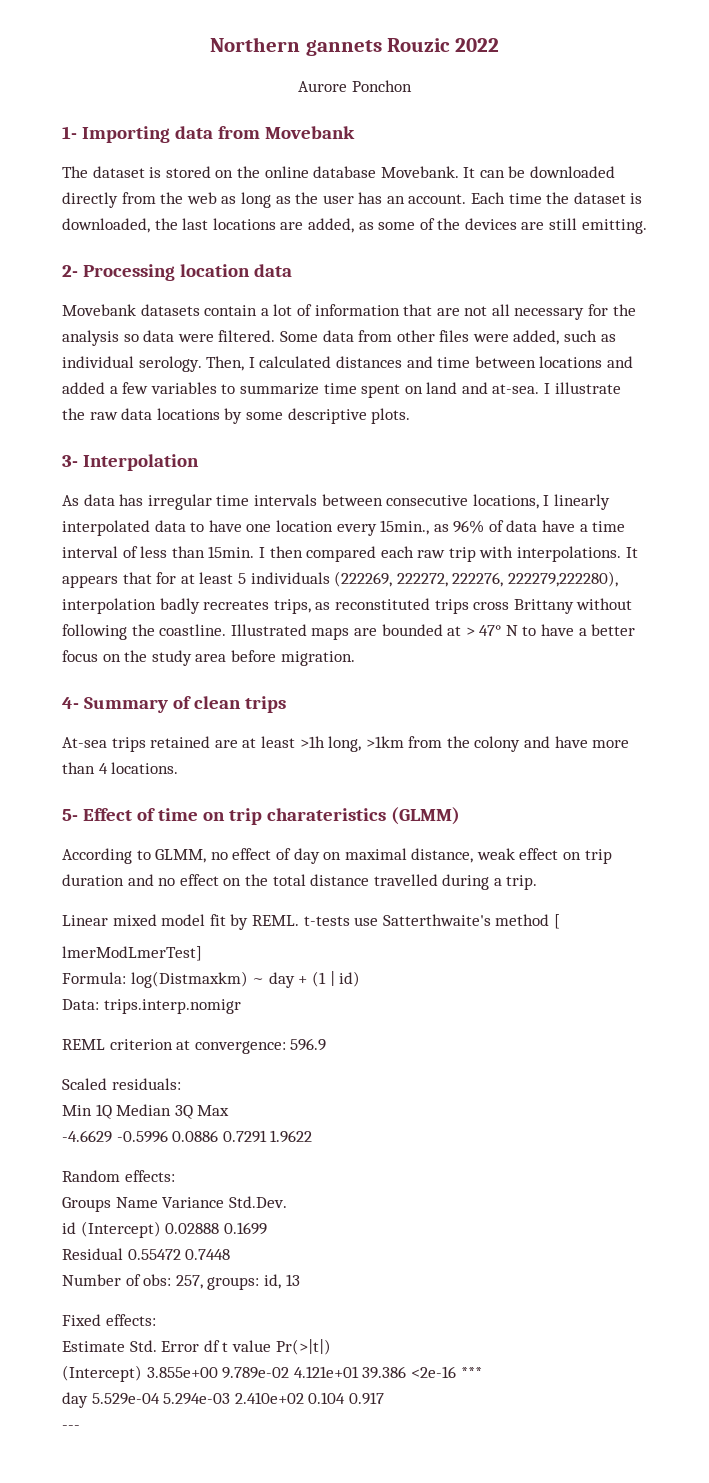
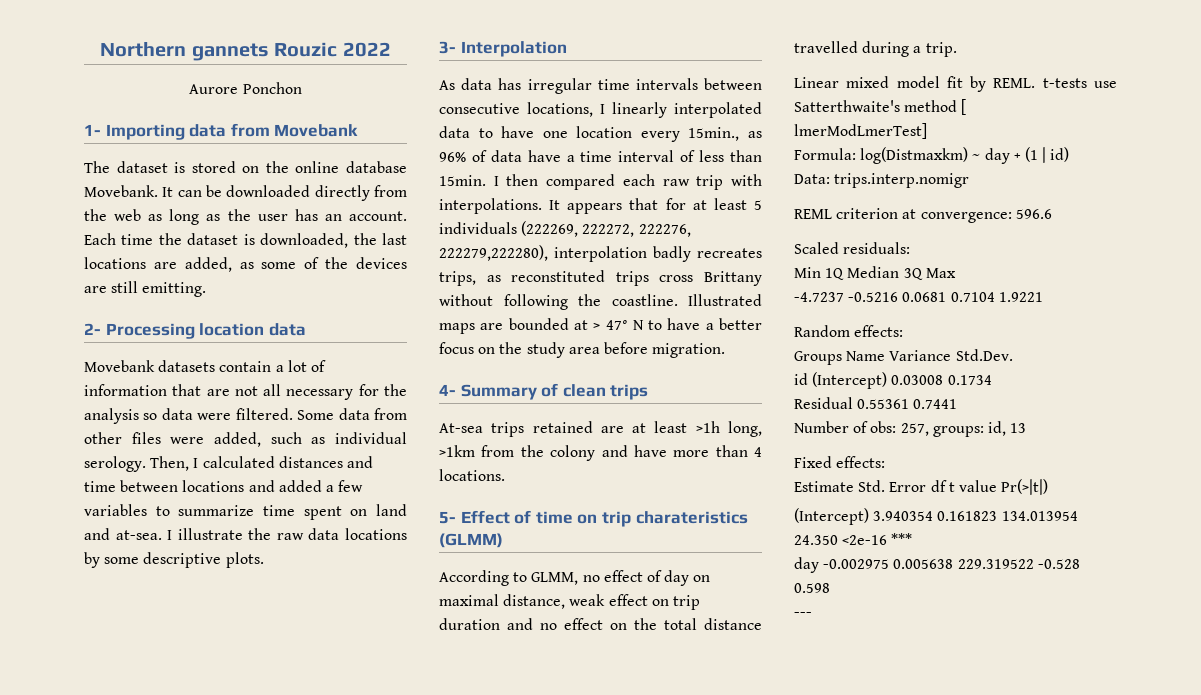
[290,1038,327,1051] 596.9 -> [1015,209,1052,219] 596.6
[62,1130,313,1143] -4.6629 -0.5996 0.0886 0.7291 1.9622 -> [794,292,1043,302] -4.7237 -0.5216 0.0681 0.7104 1.9221
[165,1222,267,1235] 0.02888 0.1699 -> [891,375,992,385] 0.03008 0.1734
[127,1249,231,1260] 0.55472 0.7448 -> [857,399,958,409] 0.55361 0.7441
[146,1366,407,1379] 3.855e+00 9.789e-02 4.121e+01 39.386 -> [873,511,1078,521] [794,535,838,545] 3.940354 0.161823 134.013954 24.350
[91,1392,384,1405] 5.529e-04 5.294e-03 2.410e+02 0.104 0.917 -> [823,559,1080,569] [794,583,830,593] -0.002975 0.005638 229.319522 -0.528 0.598

